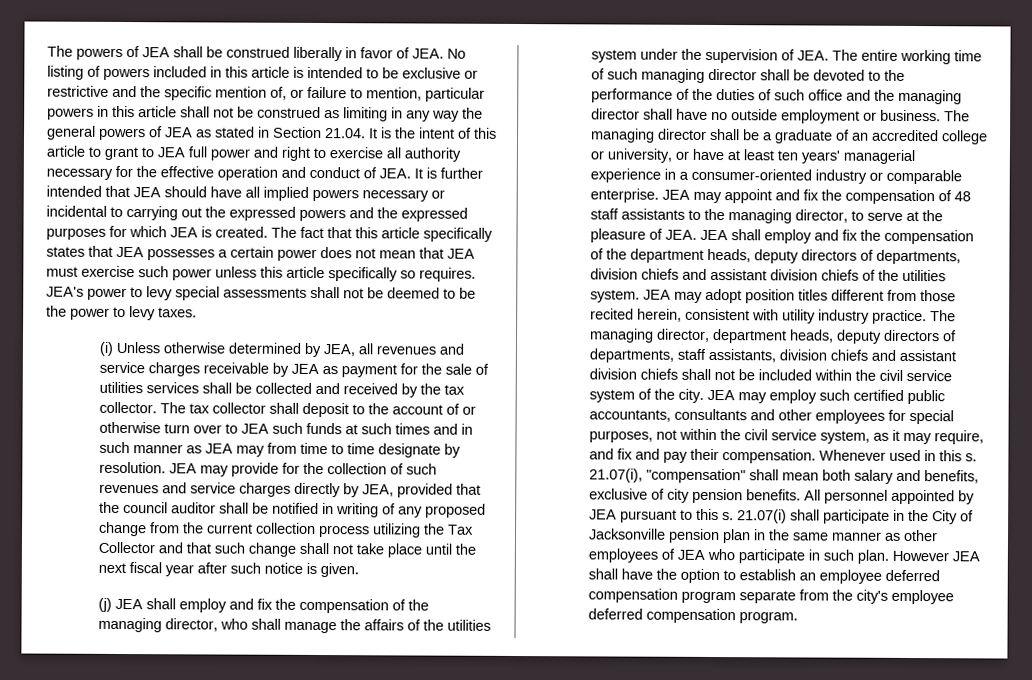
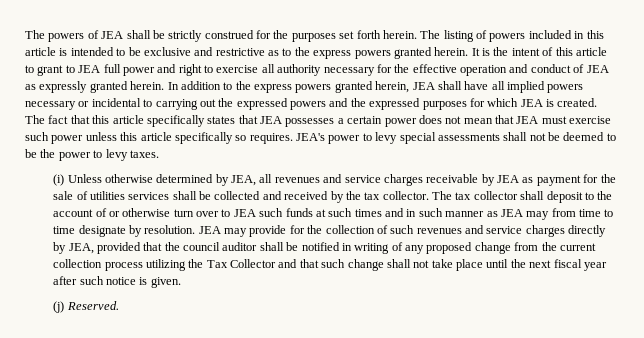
[226,46,466,62] construed liberally in favor of JEA. No -> [168,30,441,42] strictly construed for the purposes set forth herein. The
[464,69,478,79] [47,85,485,102] [47,105,483,122] [47,125,366,141] or restrictive and the specific mention of, or failure to mention, particular powers in this article shall not be construed as limiting in any way the general powers of JEA as stated in Section 21.04. -> [194,47,469,59] and restrictive as to the express powers granted herein.
[379,167,483,179] [46,185,207,198] JEA. It is further intended that JEA should -> [586,65,609,73] [25,81,462,93] JEA as expressly granted herein. In addition to the express powers granted herein, JEA shall
[114,598,429,614] [97,617,491,634] [590,48,982,65] [590,68,905,83] [590,88,962,105] [590,108,970,124] [590,128,988,145] [589,148,915,165] [589,168,962,185] [589,188,971,205] [589,208,943,224] [589,228,974,245] [589,248,961,265] [589,268,946,282] [589,288,956,304] [589,308,956,325] [588,328,957,344] [588,348,956,363] [588,368,952,382] [588,388,945,405] [588,408,954,425] [588,428,984,445] [588,448,977,464] [588,468,979,484] [588,488,975,505] [588,508,974,525] [587,528,938,544] [587,548,980,564] [587,568,940,584] [587,588,954,605] [587,608,798,624] JEA shall employ and fix the compensation of the managing director, who shall manage the affairs of the utilities system under the supervision of JEA. The entire working time of such managing director shall be devoted to the performance of the duties of such office and the managing director shall have no outside employment or business. The managing director shall be a graduate of an accredited college or university, or have at least ten years' managerial experience in a consumer-oriented industry or comparable enterprise. JEA may appoint and fix the compensation of 48 staff assistants to the managing director, to serve at the pleasure of JEA. JEA shall employ and fix the compensation of the department heads, deputy directors of departments, division chiefs and assistant division chiefs of the utilities system. JEA may adopt position titles different from those recited herein, consistent with utility industry practice. The managing director, department heads, deputy directors of departments, staff assistants, division chiefs and assistant division chiefs shall not be included within the civil service system of the city. JEA may employ such certified public accountants, consultants and other employees for special purposes, not within the civil service system, as it may require, and fix and pay their compensation. Whenever used in this s. 21.07(i), "compensation" shall mean both salary and benefits, exclusive of city pension benefits. All personnel appointed by JEA pursuant to this s. 21.07(i) shall participate in the City of Jacksonville pension plan in the same manner as other employees of JEA who participate in such plan. However JEA shall have the option to establish an employee deferred compensation program separate from the city's employee deferred compensation program. -> [66,301,119,310] Reserved.

